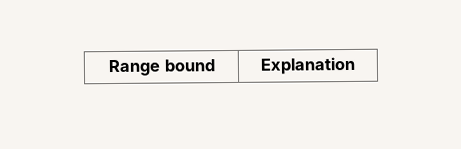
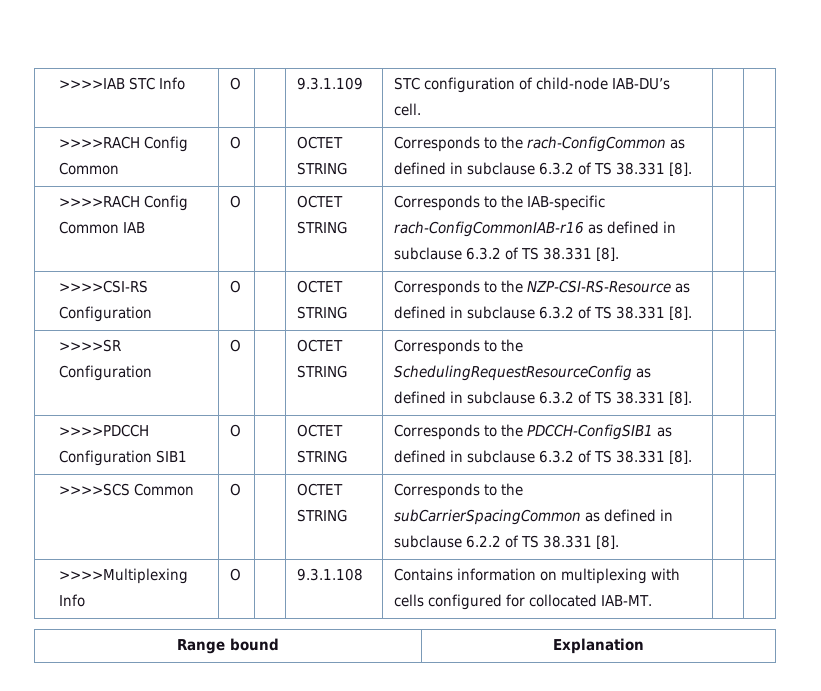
(107, 68) none -> [59,77,186,90] [229,77,241,90] [296,77,363,90] [393,77,671,93] [393,103,421,116] [59,136,189,152] [59,162,120,175] [229,136,241,149] [296,136,343,149] [296,162,347,175] [393,136,686,152] [393,162,693,176] [59,195,189,211] [59,221,146,234] [229,195,241,208] [296,195,343,208] [296,221,347,234] [393,195,606,211] [393,221,677,237] [393,247,620,261] [59,280,149,293] [59,306,153,322] [229,280,241,293] [296,280,343,293] [296,306,347,319] [393,280,691,296] [393,306,693,320] [59,339,122,352] [59,365,153,381] [229,339,241,352] [296,339,343,352] [296,365,347,378] [393,339,524,355] [393,365,652,381] [393,391,693,405] [59,424,150,437] [59,450,188,466] [229,424,241,437] [296,424,343,437] [296,450,347,463] [393,424,673,440] [393,450,693,464] [59,483,195,496] [229,483,241,496] [296,483,343,496] [296,509,347,522] [393,483,524,499] [393,509,674,525] [393,535,620,549] [59,568,189,584] [59,594,86,607] [229,568,241,581] [296,568,363,581] [393,568,681,584] [393,594,653,610] >>>>IAB STC Info | O | | 9.3.1.109 | STC configuration of child-node IAB-DU’s cell. | | // >>>>RACH Config Common | O | | OCTET STRING | Corresponds to the rach-ConfigCommon as defined in subclause 6.3.2 of TS 38.331 [8]. | | // >>>>RACH Config Common IAB | O | | OCTET STRING | Corresponds to the IAB-specific rach-ConfigCommonIAB-r16 as defined in subclause 6.3.2 of TS 38.331 [8]. | | // >>>>CSI-RS Configuration | O | | OCTET STRING | Corresponds to the NZP-CSI-RS-Resource as defined in subclause 6.3.2 of TS 38.331 [8]. | | // >>>>SR Configuration | O | | OCTET STRING | Corresponds to the SchedulingRequestResourceConfig as defined in subclause 6.3.2 of TS 38.331 [8]. | | // >>>>PDCCH Configuration SIB1 | O | | OCTET STRING | Corresponds to the PDCCH-ConfigSIB1 as defined in subclause 6.3.2 of TS 38.331 [8]. | | // >>>>SCS Common | O | | OCTET STRING | Corresponds to the subCarrierSpacingCommon as defined in subclause 6.2.2 of TS 38.331 [8]. | | // >>>>Multiplexing Info | O | | 9.3.1.108 | Contains information on multiplexing with cells configured for collocated IAB-MT. | | //

